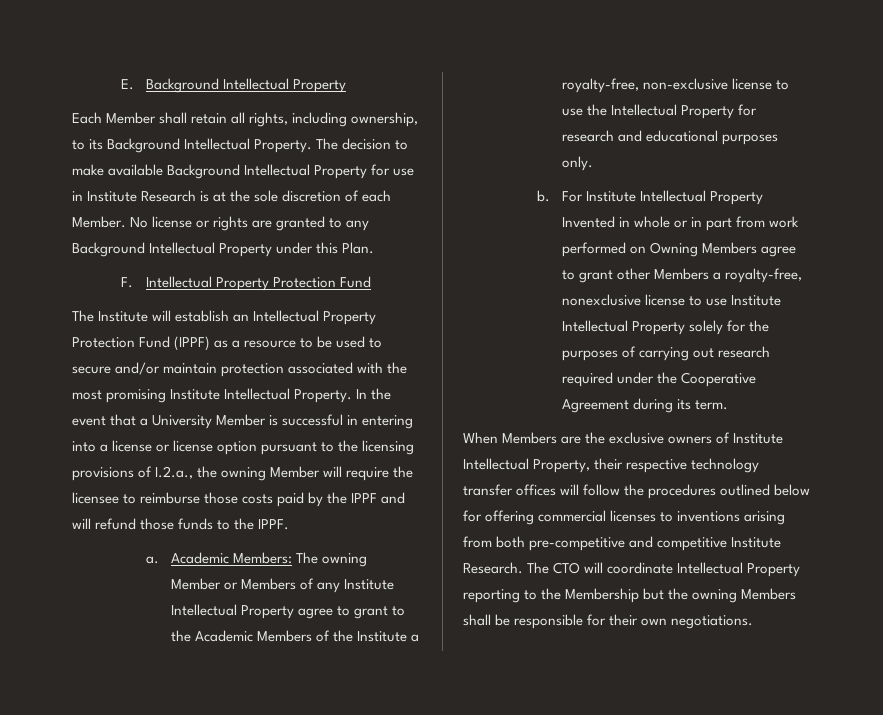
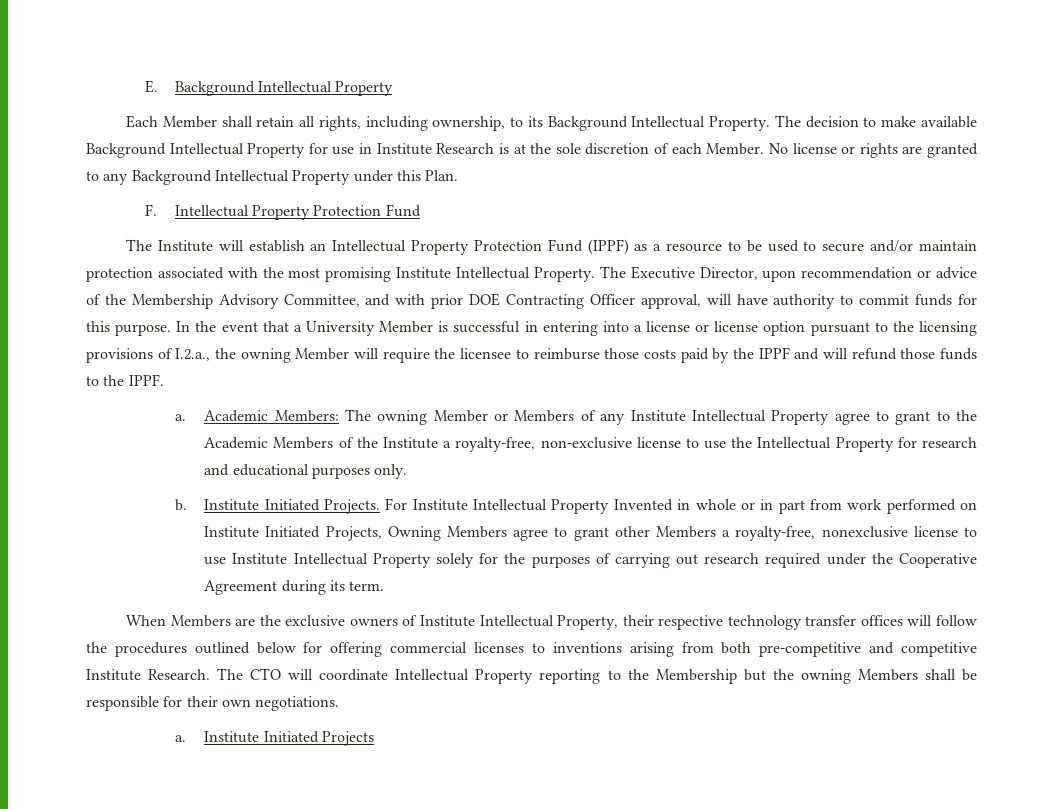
(353, 396) none -> [599,266,978,282] [86,293,978,309] [86,321,172,336] The Executive Director, upon recommendation or advice of the Membership Advisory Committee, and with prior DOE Contracting Officer approval, will have authority to commit funds for this purpose.
(551, 196) none -> [204,499,381,514] Institute Initiated Projects.
(646, 250) none -> [204,526,382,541] Institute Initiated Projects,
(754, 622) none -> [174,731,374,746] // a. Institute Initiated Projects

